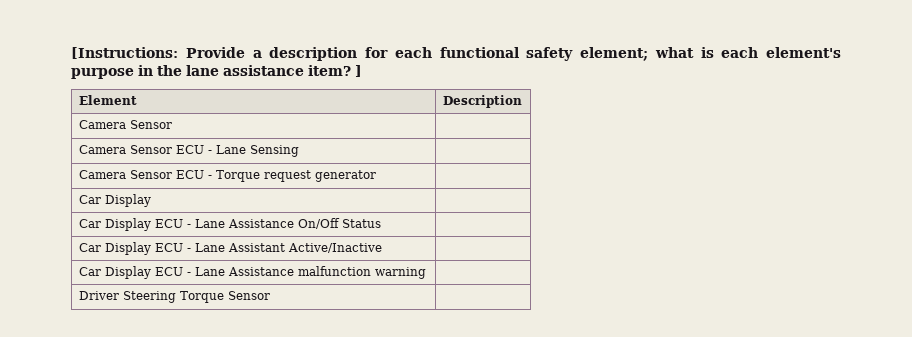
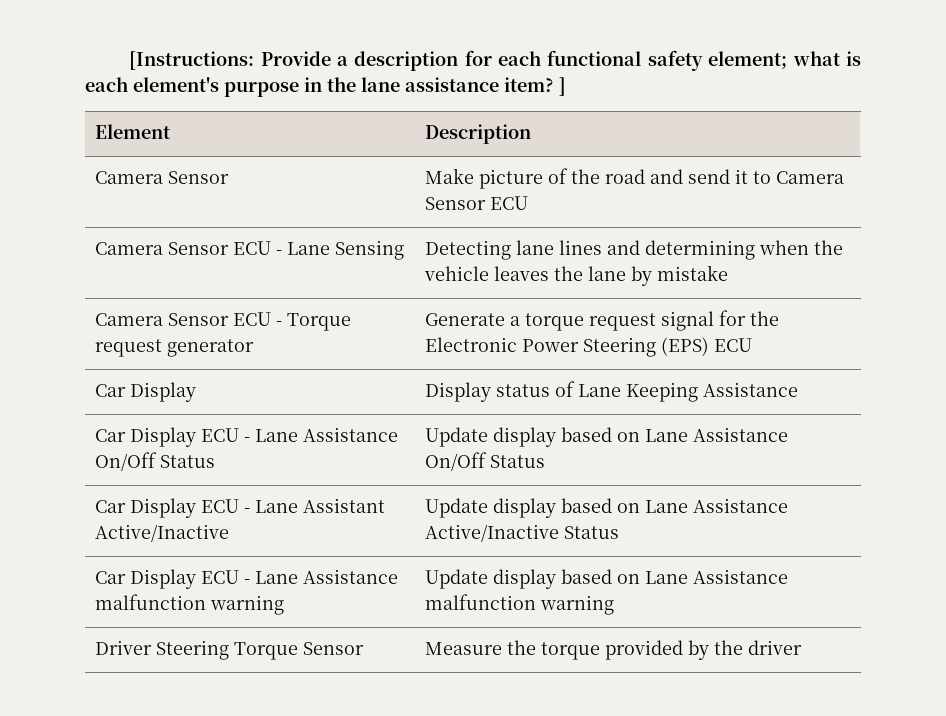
(172, 124) none -> [425,168,845,189] [425,196,529,210] Make picture of the road and send it to Camera Sensor ECU
(299, 151) none -> [425,240,844,260] [424,265,729,286] Detecting lane lines and determining when the vehicle leaves the lane by mistake
[78,194,151,207] // Car Display | -> [425,310,780,331] [425,337,753,357] [95,382,197,402] [425,381,799,402] Generate a torque request signal for the Electronic Power Steering (EPS) ECU // Car Display | Display status of Lane Keeping Assistance
(381, 223) none -> [425,427,789,447] [425,452,546,471] Update display based on Lane Assistance On/Off Status
(382, 248) none -> [425,498,789,518] [425,524,620,542] Update display based on Lane Assistance Active/Inactive Status
[78,291,270,303] // Driver Steering Torque Sensor | -> [425,569,789,589] [425,594,615,615] [95,640,365,660] [425,640,803,660] Update display based on Lane Assistance malfunction warning // Driver Steering Torque Sensor | Measure the torque provided by the driver

